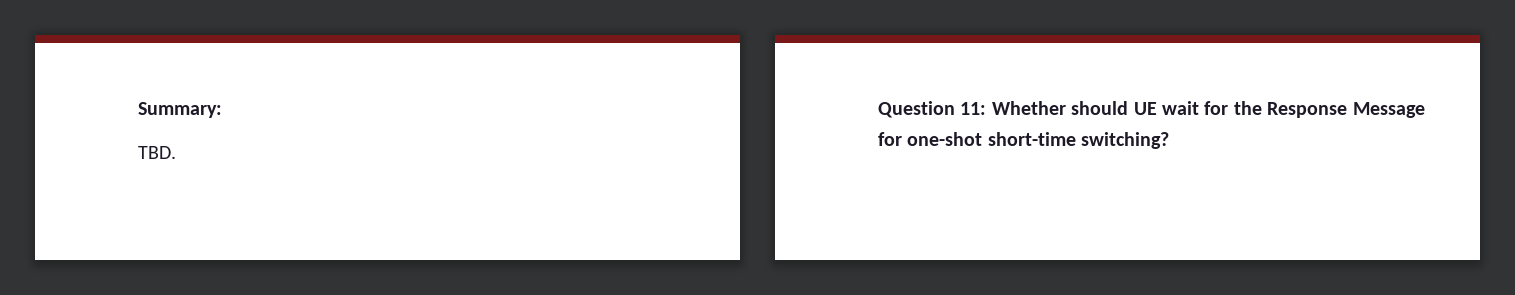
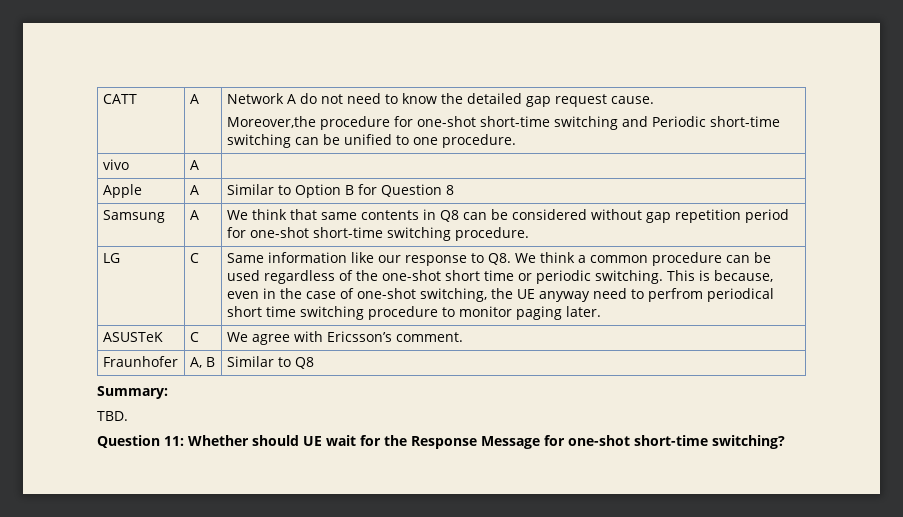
(138, 110) none -> [102,94,137,104] [189,94,199,104] [226,93,654,107] [226,116,780,130] [226,134,516,148] [102,159,129,170] [189,160,199,170] [102,184,142,198] [189,185,199,195] [226,184,454,198] [102,210,165,223] [189,210,199,220] [226,209,789,223] [226,227,529,241] [102,253,120,263] [189,253,199,263] [226,252,771,266] [226,270,773,284] [226,288,774,302] [226,306,601,320] [102,332,163,342] [189,332,199,342] [226,331,463,345] [102,356,178,367] [189,357,215,368] [226,356,314,369] CATT | A | Network A do not need to know the detailed gap request cause. // Moreover,the procedure for one-shot short-time switching and Periodic short-time switching can be unified to one procedure. // vivo | A | // Apple | A | Similar to Option B for Question 8 // Samsung | A | We think that same contents in Q8 can be considered without gap repetition period for one-shot short-time switching procedure. // LG | C | Same information like our response to Q8. We think a common procedure can be used regardless of the one-shot short time or periodic switching. This is because, even in the case of one-shot switching, the UE anyway need to perfrom periodical short time switching procedure to monitor paging later. // ASUSTeK | C | We agree with Ericsson’s comment. // Fraunhofer | A, B | Similar to Q8 //

